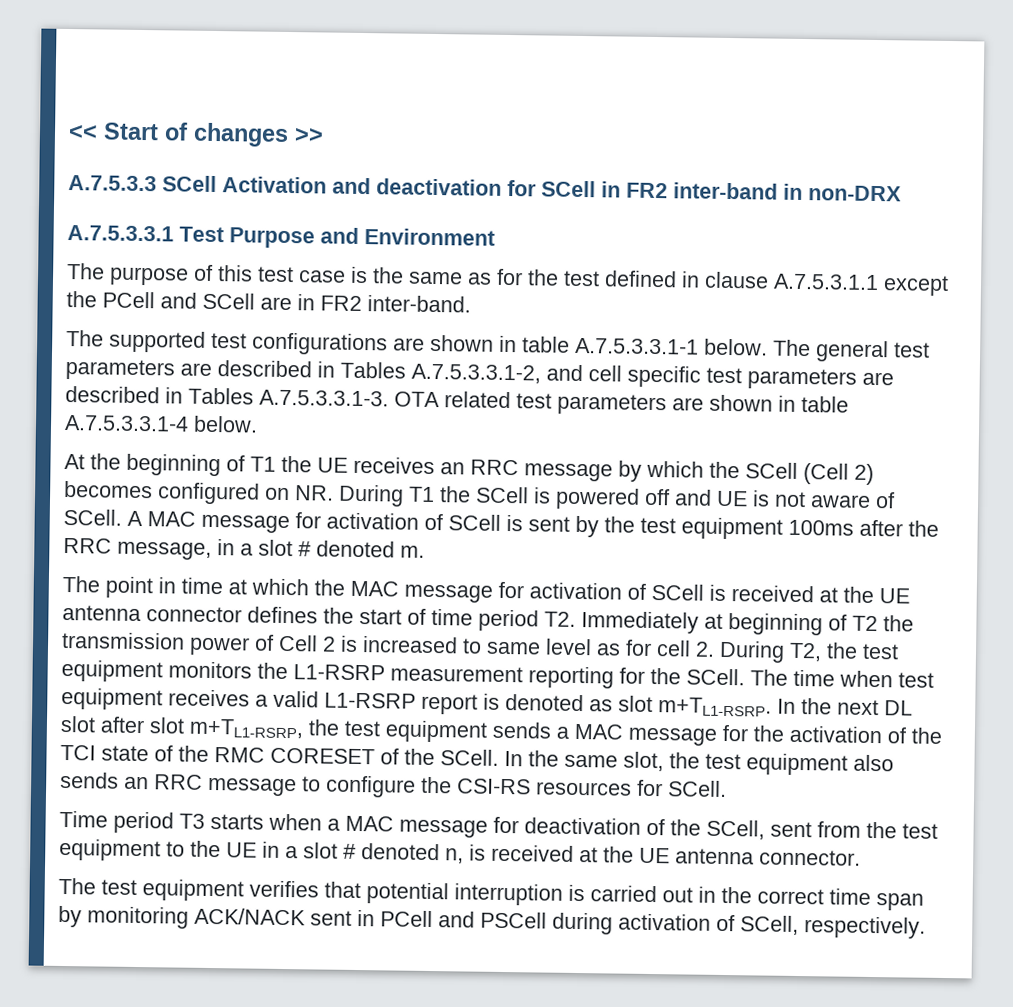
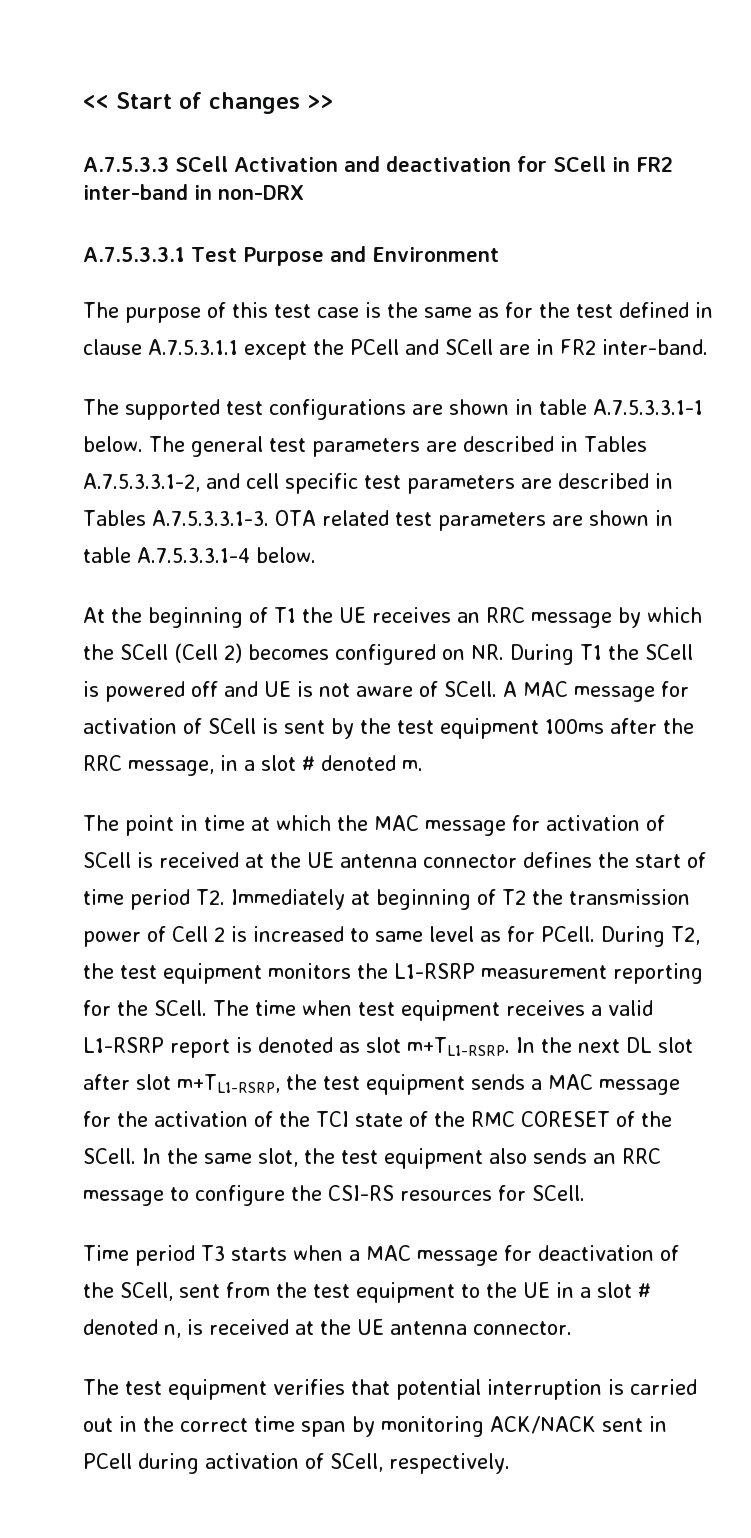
[656,640,715,657] cell 2. -> [541,926,595,942] PCell.
[438,911,547,929] and PSCell -> (132, 1461) none

